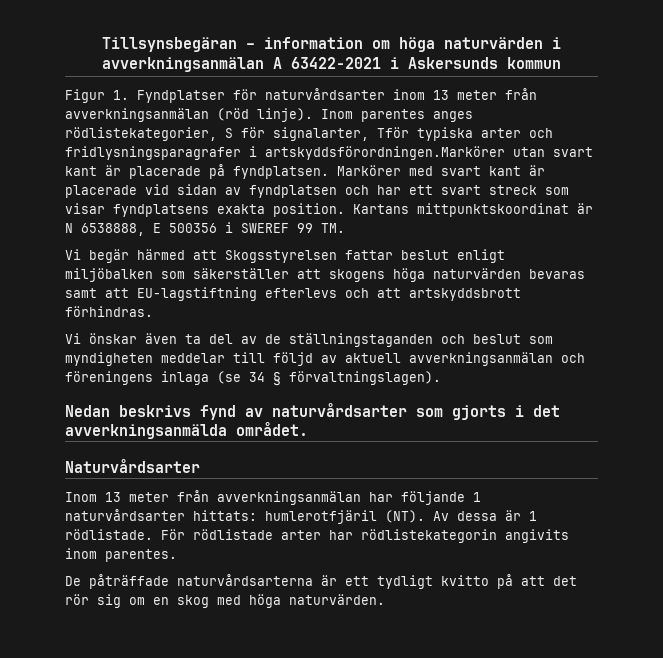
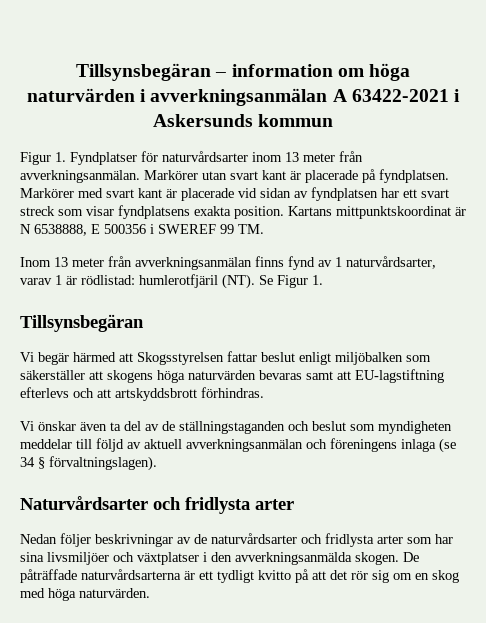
[65,108,473,122] [65,127,553,141] [65,146,505,160] avverkningsanmälan (röd linje). Inom parentes anges rödlistekategorier, S för signalarter, Tför typiska arter och fridlysningsparagrafer i artskyddsförordningen.Markörer -> [20,170,198,183] avverkningsanmälan. Markörer
[345,185,369,195] och -> (378, 194) none
(345, 228) none -> [20,256,436,270] [20,274,323,289] [20,314,144,332] // Inom 13 meter från avverkningsanmälan finns fynd av 1 naturvårdsarter, varav 1 är rödlistad: humlerotfjäril (NT). Se Figur 1. // Tillsynsbegäran
[65,403,560,420] [65,422,308,439] [65,459,200,473] [65,490,481,505] [65,509,537,524] [65,529,569,543] [65,548,177,562] Nedan beskrivs fynd av naturvårdsarter som gjorts i det avverkningsanmälda området. // Naturvårdsarter // Inom 13 meter från avverkningsanmälan har följande 1 naturvårdsarter hittats: humlerotfjäril (NT). Av dessa är 1 rödlistade. För rödlistade arter har rödlistekategorin angivits inom parentes. // -> [20,496,294,514] [20,533,453,547] [20,552,399,565] Naturvårdsarter och fridlysta arter // Nedan följer beskrivningar av de naturvårdsarter och fridlysta arter som har sina livsmiljöer och växtplatser i den avverkningsanmälda skogen.

